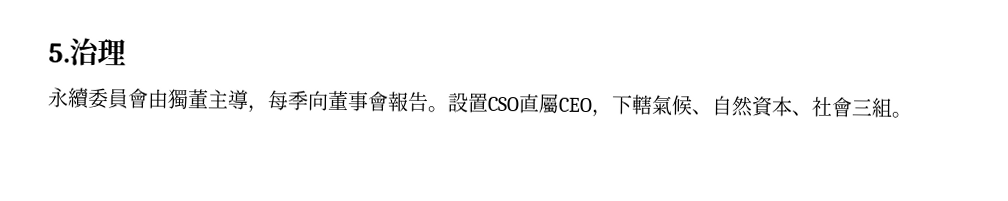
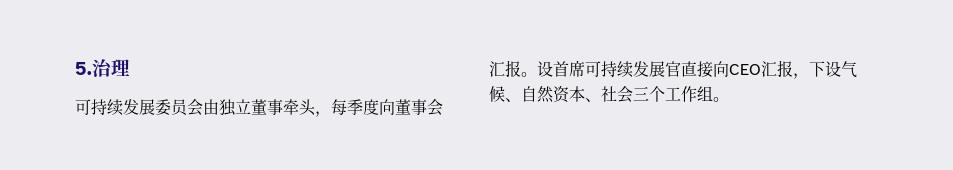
[47,87,893,118] 永續委員會由獨董主導，每季向董事會報告。設置CSO直屬CEO，下轄氣候、自然資本、社會三組 -> [75,99,443,117] [489,60,857,79] [489,86,713,103] 可持续发展委员会由独立董事牵头，每季度向董事会汇报。设首席可持续发展官直接向CEO汇报，下设气候、自然资本、社会三个工作组

